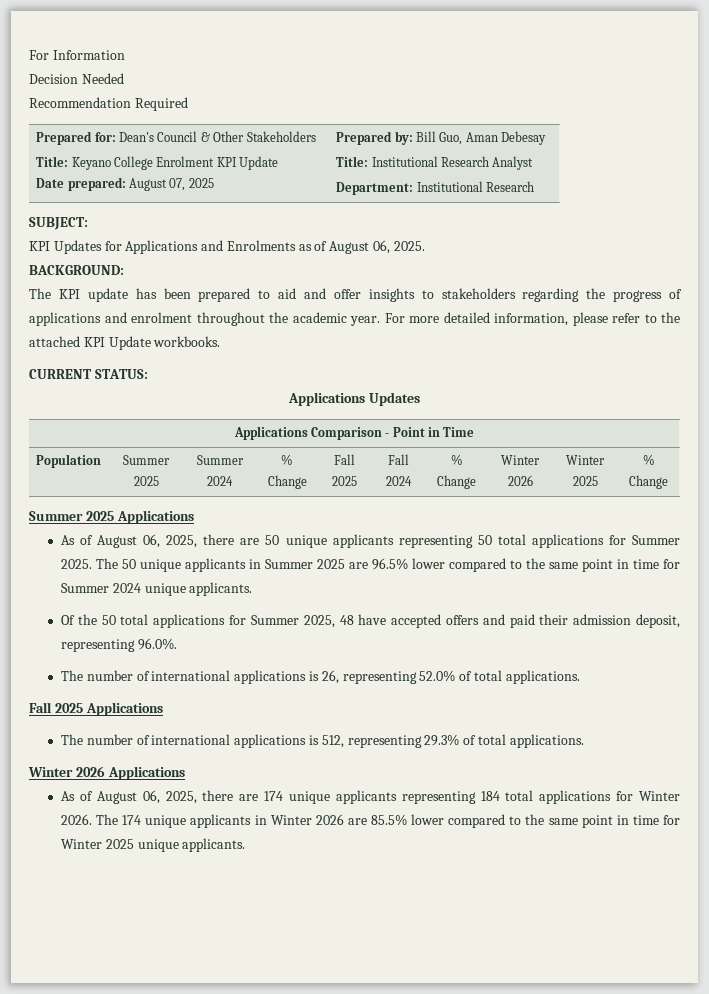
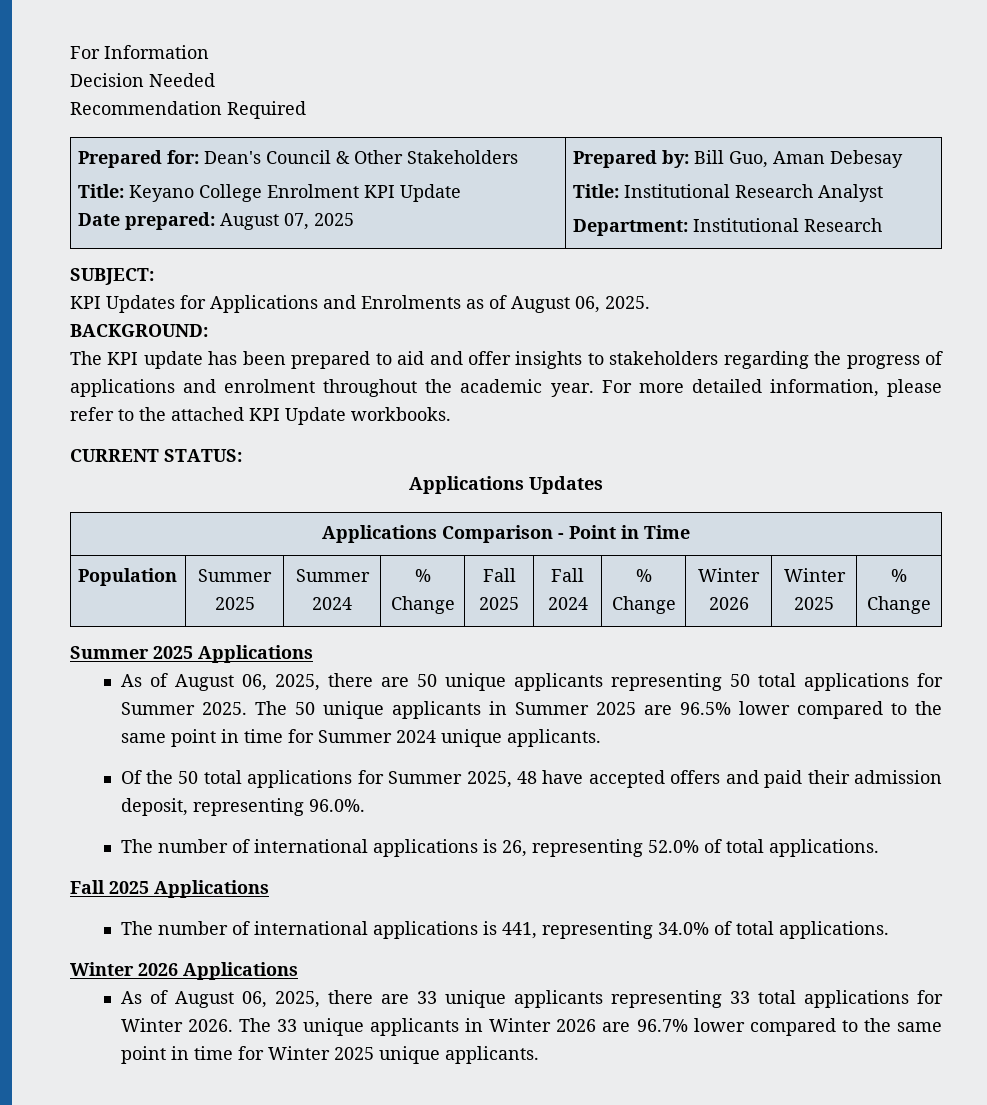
[321,734,460,748] 512, representing 29.3% -> [501,921,709,939] 441, representing 34.0%
[264,790,500,804] 174 unique applicants representing 184 -> [416,990,750,1008] 33 unique applicants representing 33
[122,815,142,825] 174 -> [276,1019,297,1032] 33
[371,814,408,826] 85.5% -> [636,1019,688,1032] 96.7%

